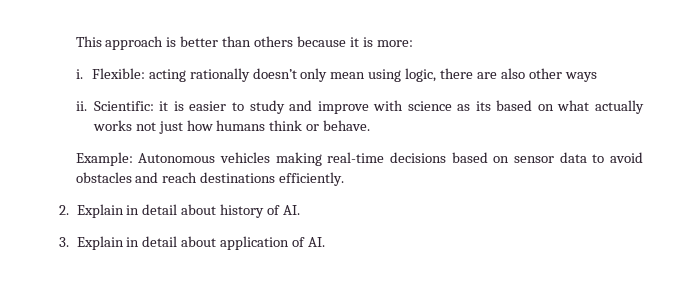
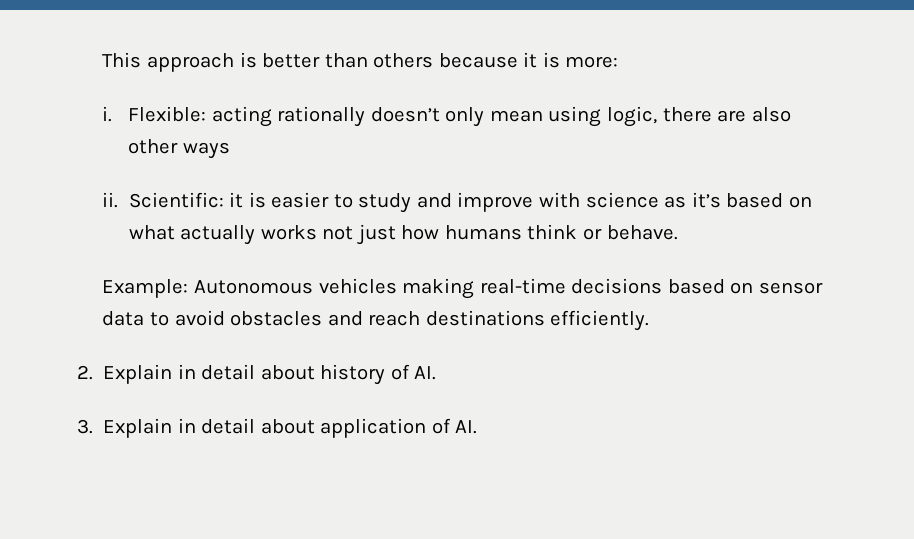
[475,101,491,111] its -> [691,192,721,208] it’s

